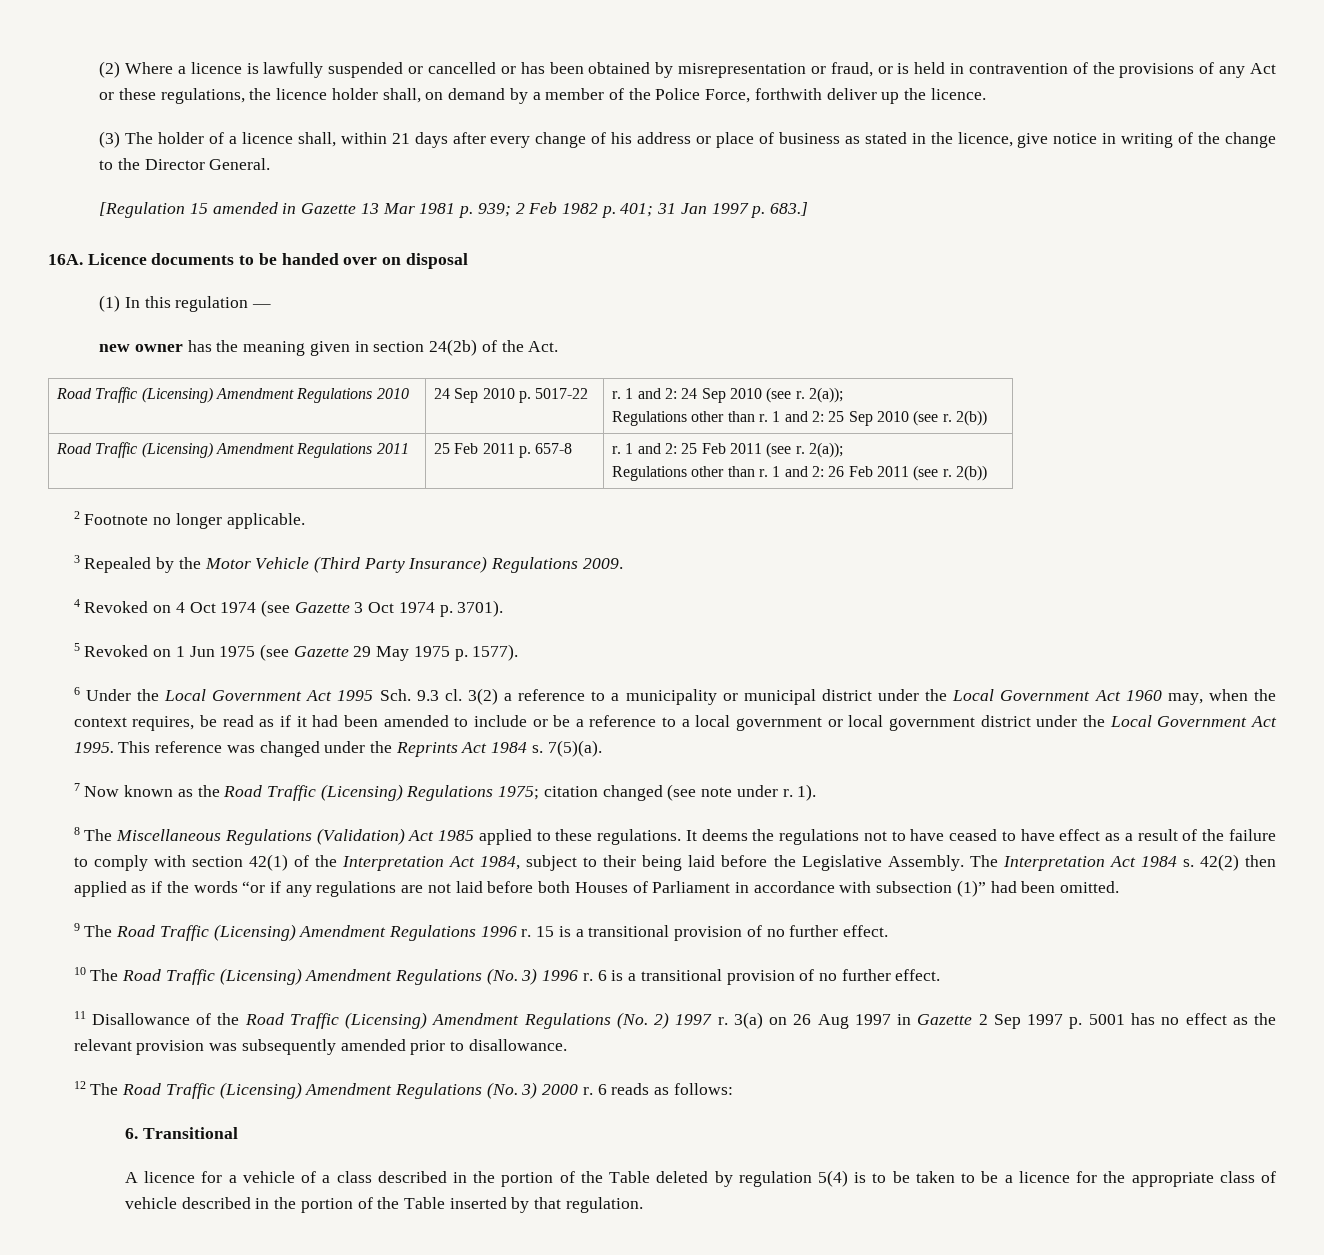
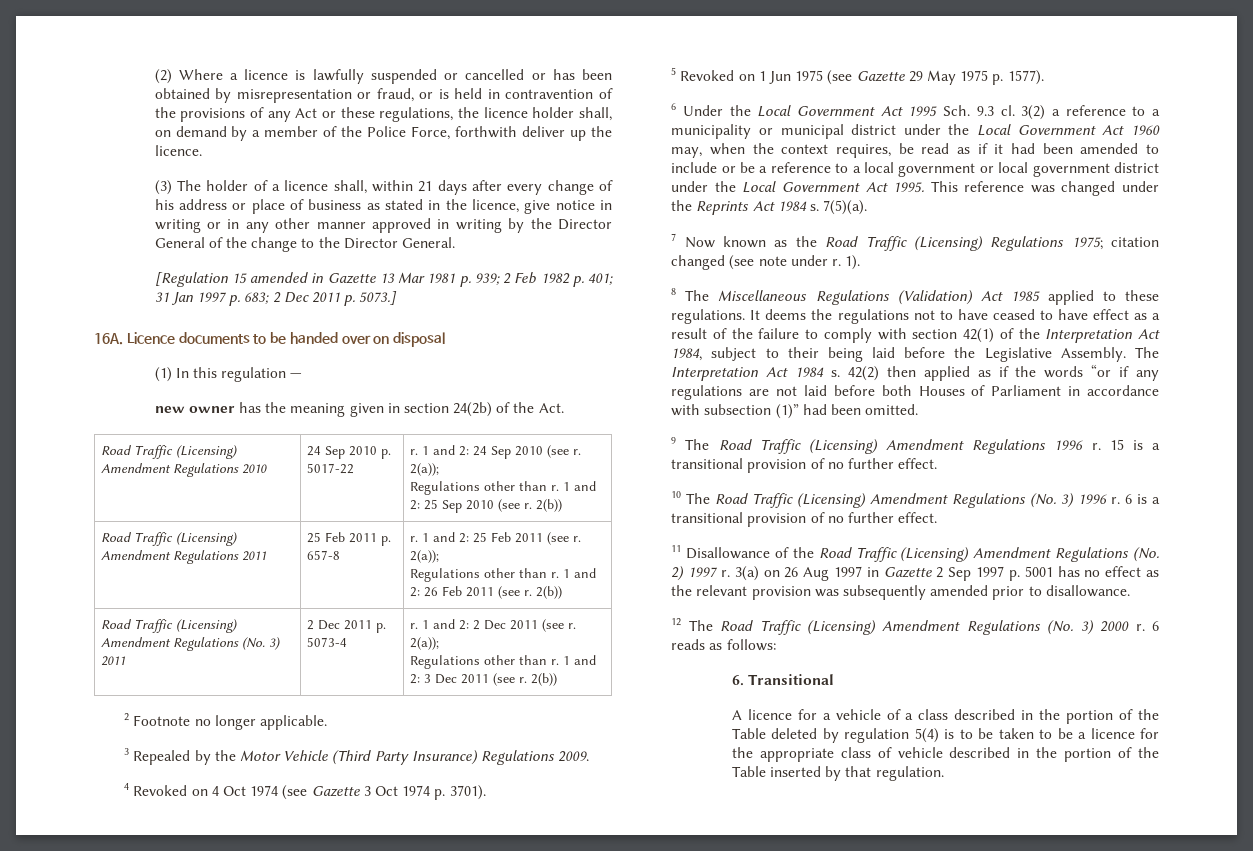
(1174, 140) none -> [206,218,612,233] [154,237,205,248] or in any other manner approved in writing by the Director General
[770,202,809,216] 683.] -> [244,291,398,306] 683; 2 Dec 2011 p. 5073.]
(987, 473) none -> [101,619,239,633] [101,637,282,651] [101,656,127,666] [307,620,387,633] [307,637,348,647] [410,619,577,632] [410,637,440,650] [410,655,597,669] [410,673,558,686] // Road Traffic (Licensing) Amendment Regulations (No. 3) 2011 | 2 Dec 2011 p. 5073-4 | r. 1 and 2: 2 Dec 2011 (see r. 2(a)); // Regulations other than r. 1 and 2: 3 Dec 2011 (see r. 2(b))

